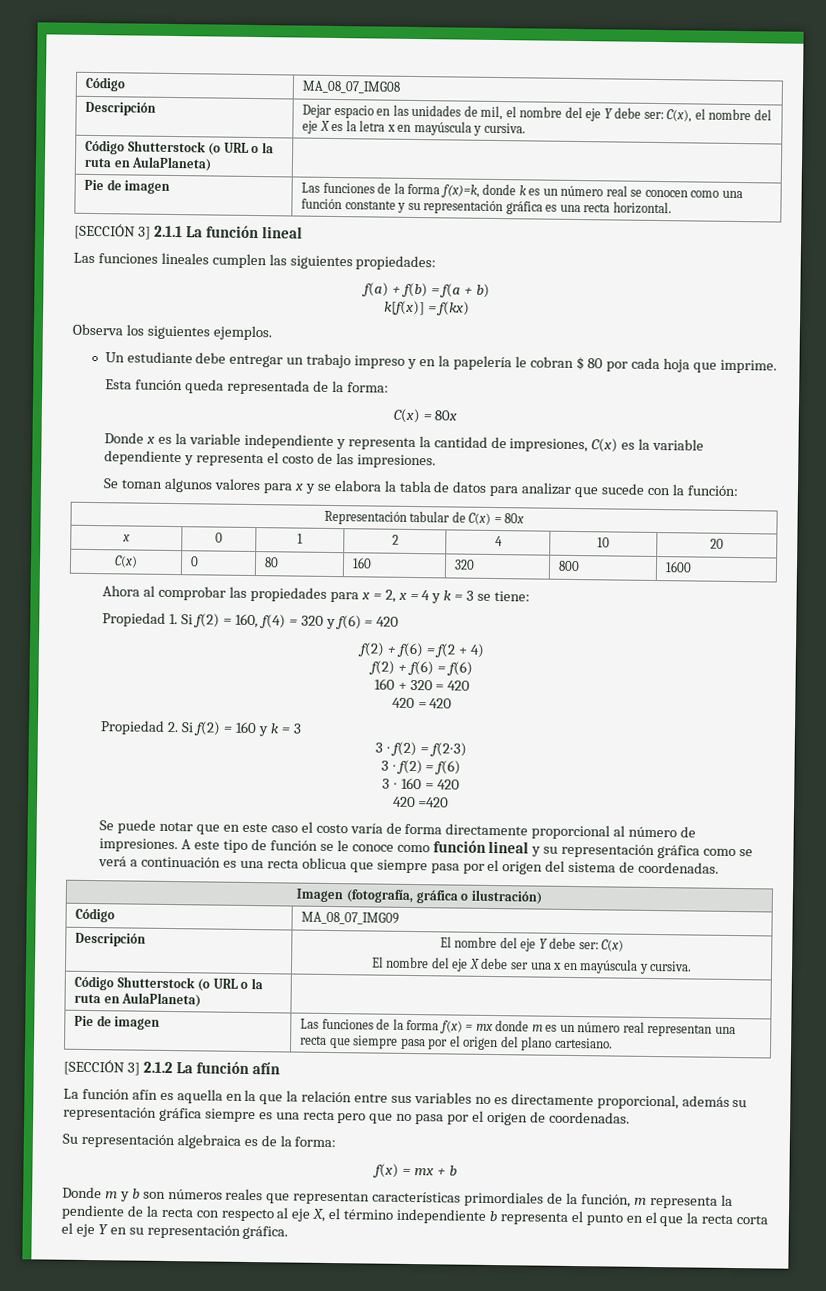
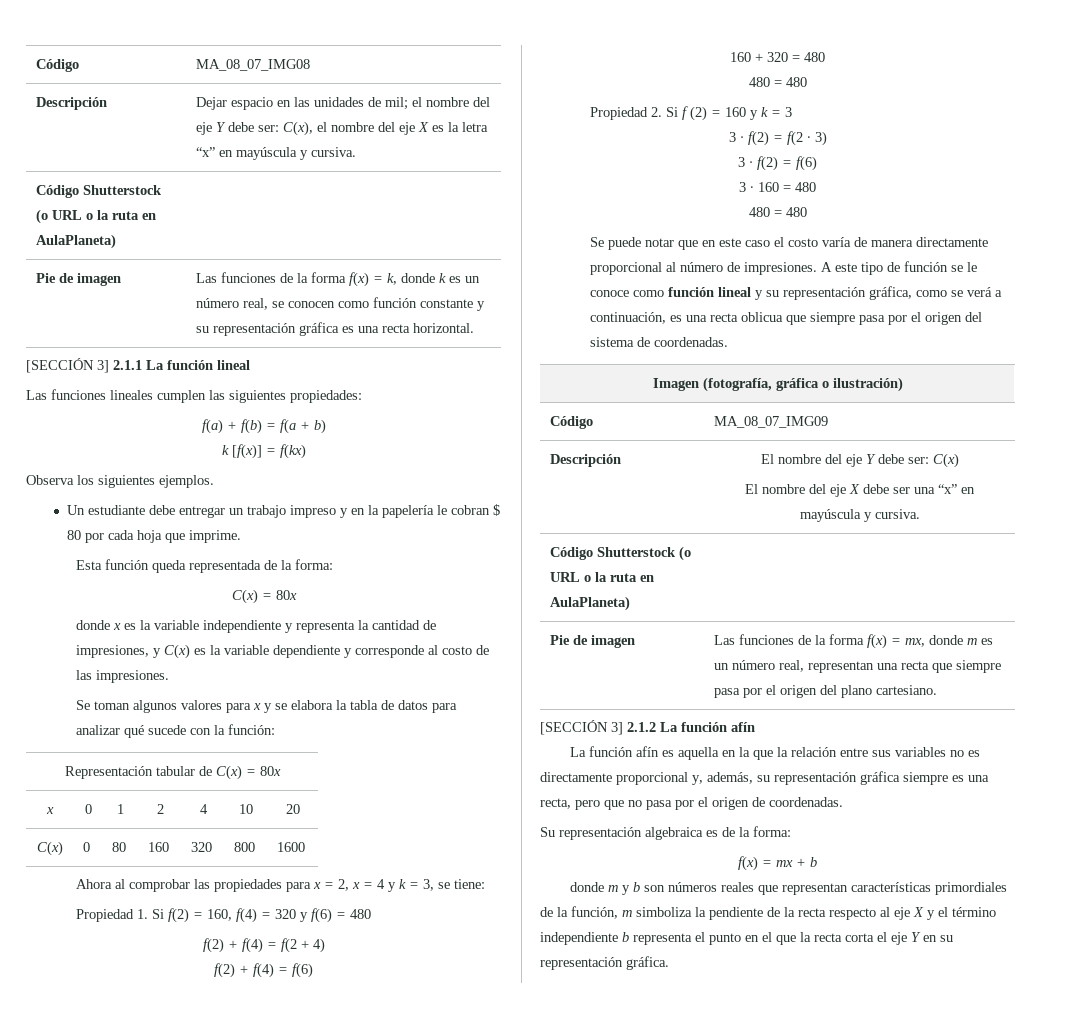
[480,105,504,121] mil, -> [385,97,409,110] mil;
[386,124,396,132] x -> [196,147,216,157] “x”
[440,184,480,198] f(x)=k, -> [349,272,398,287] f(x) = k,
[605,185,628,197] real -> [243,298,269,310] real,
[721,190,743,199] una -> (370, 304) none
[383,300,425,316] k[f(x)] -> [221,444,262,459] k [f(x)]
[104,432,145,444] Donde -> [76,620,111,630] donde
(589, 445) none -> [153,648,162,658] y
[196,452,280,467] representa el -> [355,645,439,658] corresponde al
[574,486,599,498] que -> [124,725,145,738] qué
[466,590,475,601] 3 -> [423,879,435,891] 3,
[376,616,400,627] [356,642,424,658] 420 // f(2) + f(6) -> [350,909,372,919] [202,938,263,953] 480 // f(2) + f(4)
[407,660,435,676] f(6) -> [253,963,274,978] f(4)
[447,680,471,691] [391,697,453,709] 420 // 420 = 420 -> [804,52,825,62] [748,77,807,87] 480 // 480 = 480
[193,721,222,736] f(2) -> [682,106,708,121] f (2)
[428,742,467,757] f(2∙3) -> [786,131,827,146] f(2 ∙ 3)
[436,779,460,790] [392,796,450,808] 420 // 420 =420 -> [795,182,816,192] [748,207,807,217] 480 // 480 = 480
[404,823,443,835] forma -> [871,240,914,247] manera
[657,845,701,859] gráfica -> [869,286,913,300] gráfica,
[141,856,222,868] continuación -> [590,312,667,324] continuación,
[552,962,563,970] x -> [938,484,957,494] “x”
[475,1023,493,1032] mx -> [905,638,926,647] mx,
[622,1021,645,1033] real -> [779,660,805,672] real,
[596,1094,730,1110] proporcional, además -> [616,772,753,785] proporcional y, además,
[302,1110,335,1121] recta -> [540,798,571,809] recta,
[62,1186,102,1199] Donde -> [570,882,605,892] donde
[649,1195,718,1209] representa -> [636,907,692,917] simboliza
[195,1210,219,1218] con -> (826, 912) none
[312,1208,327,1222] X, -> [913,907,935,920] X y

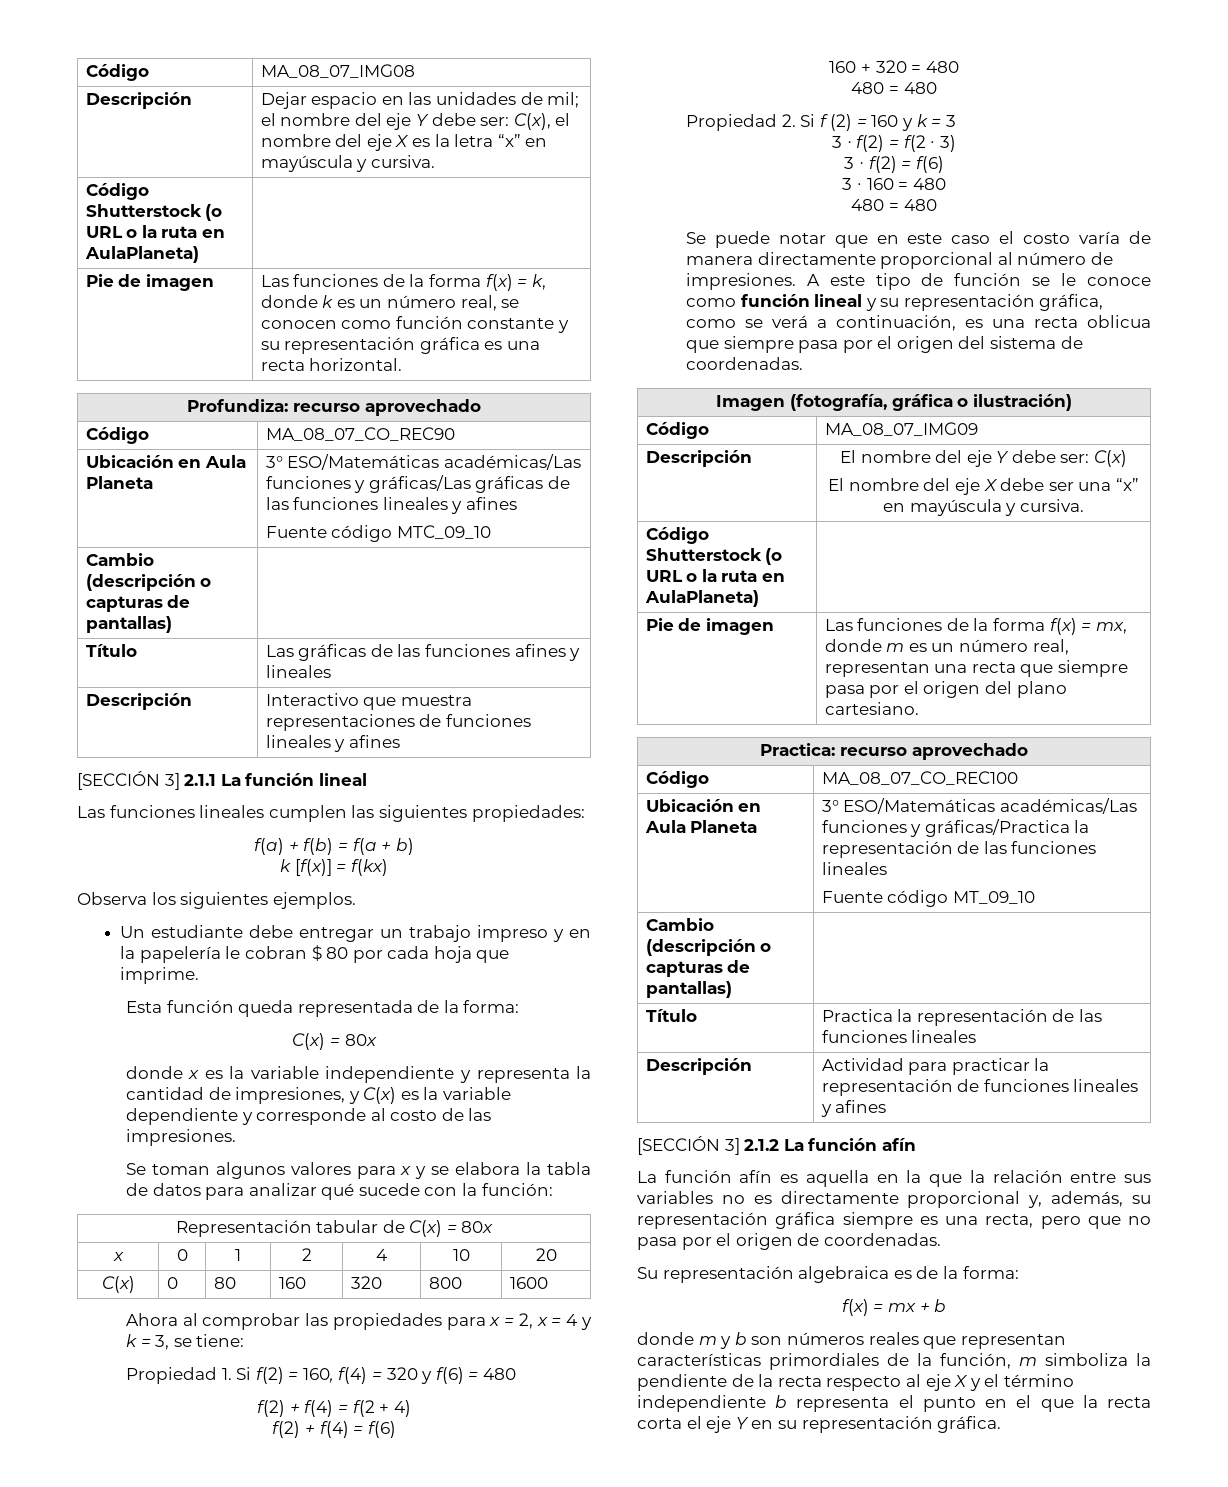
(475, 328) none -> [187,399,481,416] [85,427,149,444] [265,427,455,441] [85,455,246,468] [85,476,153,489] [265,454,581,470] [265,475,570,493] [265,497,517,514] [265,525,491,542] [85,553,154,566] [85,574,212,591] [85,595,191,612] [85,616,172,633] [85,644,137,657] [265,644,581,661] [265,665,331,678] [85,693,192,710] [265,693,472,710] [265,714,531,731] [265,735,400,752] // Profundiza: recurso aprovechado // Código | MA_08_07_CO_REC90 // Ubicación en Aula Planeta | 3° ESO/Matemáticas académicas/Las funciones y gráficas/Las gráficas de las funciones lineales y afines // Fuente código MTC_09_10 // Cambio (descripción o capturas de pantallas) | // Título | Las gráficas de las funciones afines y lineales // Descripción | Interactivo que muestra representaciones de funciones lineales y afines
(938, 690) none -> [760,743,1028,760] [645,771,709,788] [821,771,1018,785] [645,799,762,812] [644,820,758,833] [821,798,1137,814] [821,819,1090,837] [821,841,1097,858] [821,862,887,875] [821,890,1035,907] [645,918,714,931] [645,939,772,956] [645,960,751,977] [645,981,732,998] [645,1009,697,1022] [821,1009,1102,1026] [821,1030,977,1043] [645,1058,752,1075] [821,1058,1050,1075] [821,1079,1139,1096] [820,1100,887,1117] // Practica: recurso aprovechado // Código | MA_08_07_CO_REC100 // Ubicación en Aula Planeta | 3° ESO/Matemáticas académicas/Las funciones y gráficas/Practica la representación de las funciones lineales // Fuente código MT_09_10 // Cambio (descripción o capturas de pantallas) | // Título | Practica la representación de las funciones lineales // Descripción | Actividad para practicar la representación de funciones lineales y afines

